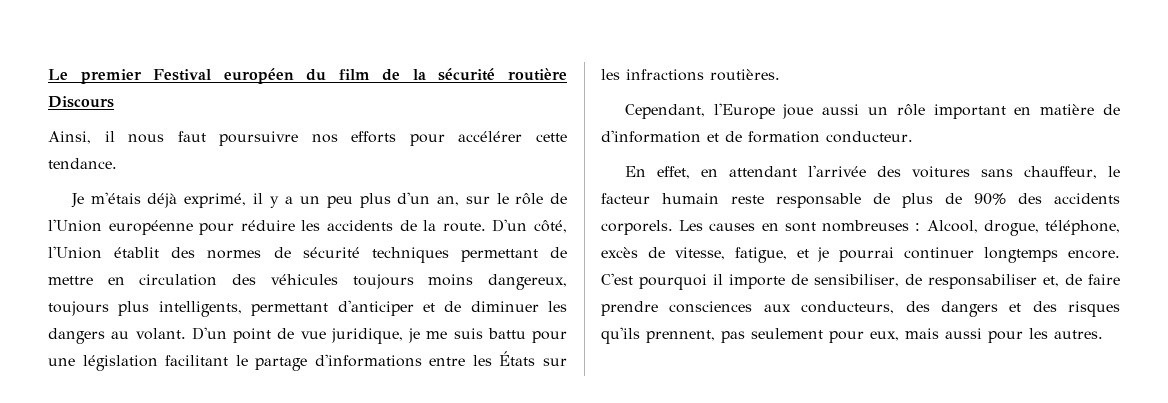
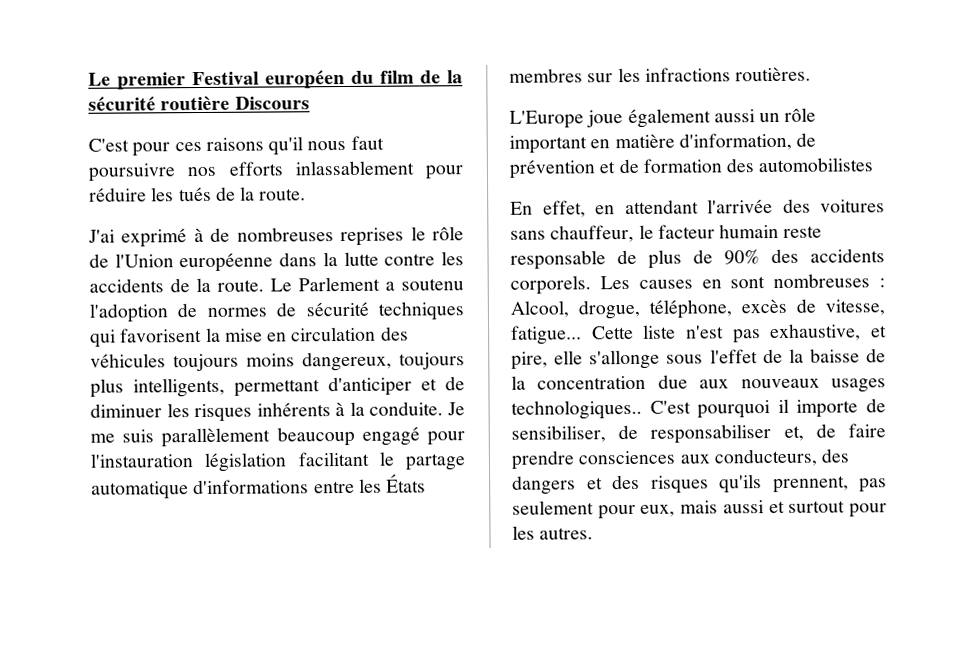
[48,131,115,144] Ainsi, il -> [88,136,304,157] C'est pour ces raisons qu'il
[409,131,567,146] [48,158,117,169] [70,192,490,208] pour accélérer cette tendance. // Je m'étais déjà exprimé, il y a un peu plus d'un an, sur -> [294,160,463,180] [89,186,307,202] [88,227,405,248] inlassablement pour réduire les tués de la route. // J'ai exprimé à de nombreuses reprises
[199,220,295,235] pour réduire -> [279,251,436,267] dans la lutte contre
[492,219,568,233] [48,246,567,263] [48,276,93,285] D'un côté, l'Union établit des normes de sécurité techniques permettant de mettre -> [270,276,464,292] [89,301,464,323] [90,327,263,348] Le Parlement a soutenu l'adoption de normes de sécurité techniques qui favorisent la mise
[48,327,567,344] [48,358,75,366] dangers au volant. D'un point de vue juridique, je me suis battu pour une -> [194,401,465,423] [90,426,465,448] [90,453,194,468] risques inhérents à la conduite. Je me suis parallèlement beaucoup engagé pour l'instauration
(308, 364) none -> [91,481,189,500] automatique
(536, 358) none -> [509,68,583,83] membres
[624,103,814,119] Cependant, l'Europe joue -> [509,108,711,129] L'Europe joue également
[1103,104,1120,115] [601,130,701,143] de d'information -> [678,132,817,151] [509,159,595,179] d'information, de prévention
[826,131,913,143] conducteur. -> [726,157,874,173] des automobilistes
[734,247,1120,263] fatigue, et je pourrai continuer longtemps encore. -> [511,323,887,345] [511,348,886,370] [511,374,886,393] [511,399,642,420] fatigue... Cette liste n'est pas exhaustive, et pire, elle s'allonge sous l'effet de la baisse de la concentration due aux nouveaux usages technologiques..
(982, 333) none -> [768,500,846,514] et surtout

